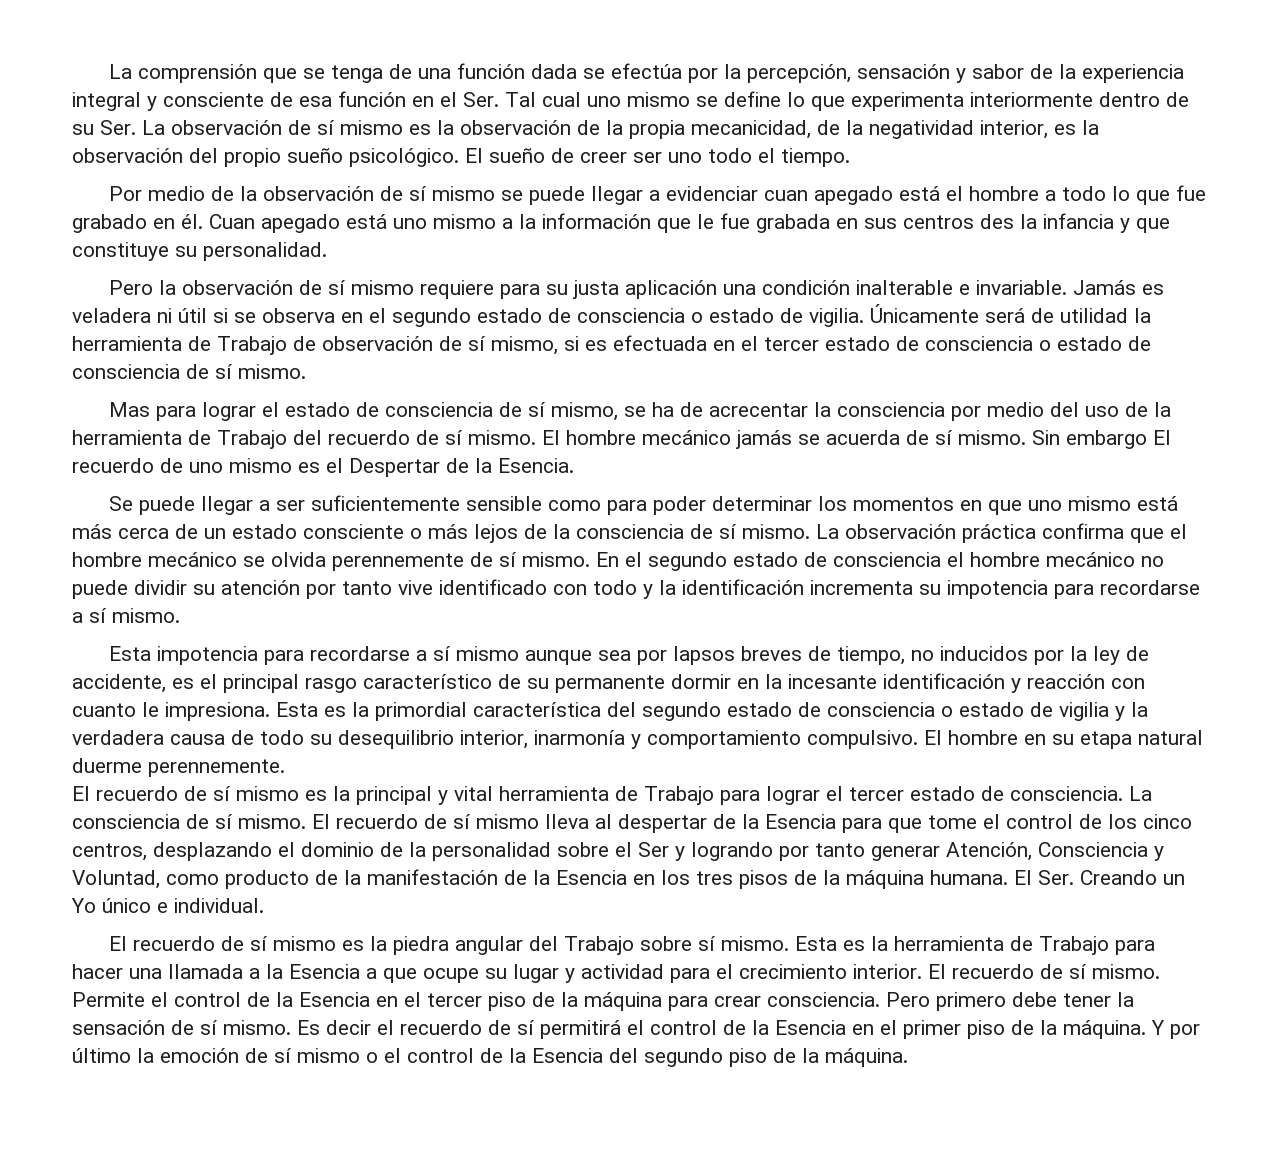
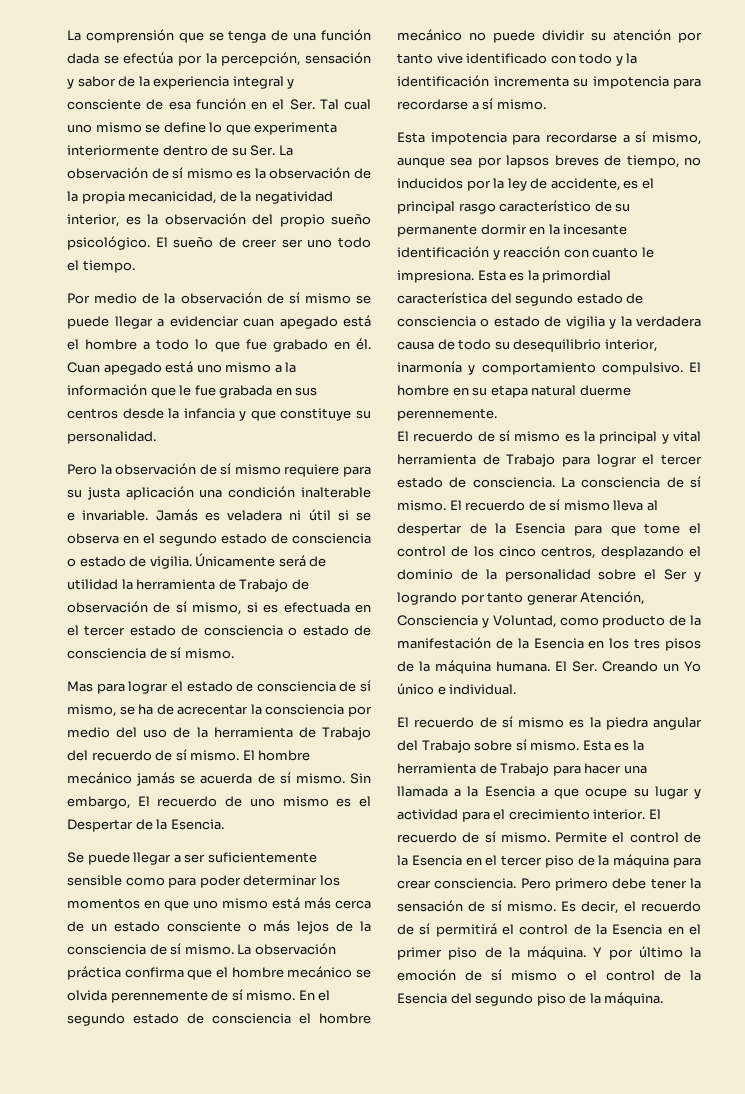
[980,214,1014,229] des -> [122,408,164,419] desde
[1066,430,1147,449] embargo -> [67,796,130,809] embargo,
[455,646,519,661] mismo -> [652,132,701,145] mismo,
[326,1020,371,1035] decir -> [581,901,619,914] decir,

